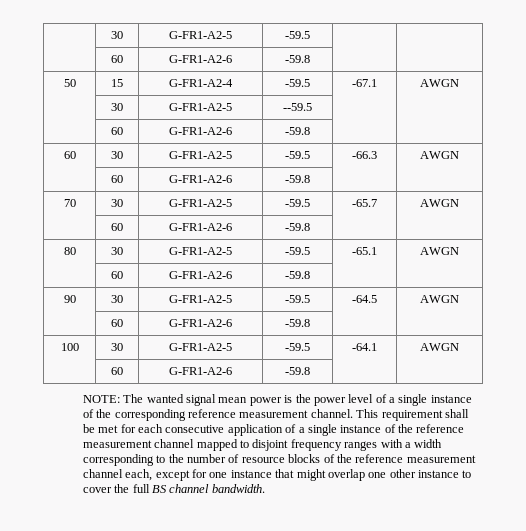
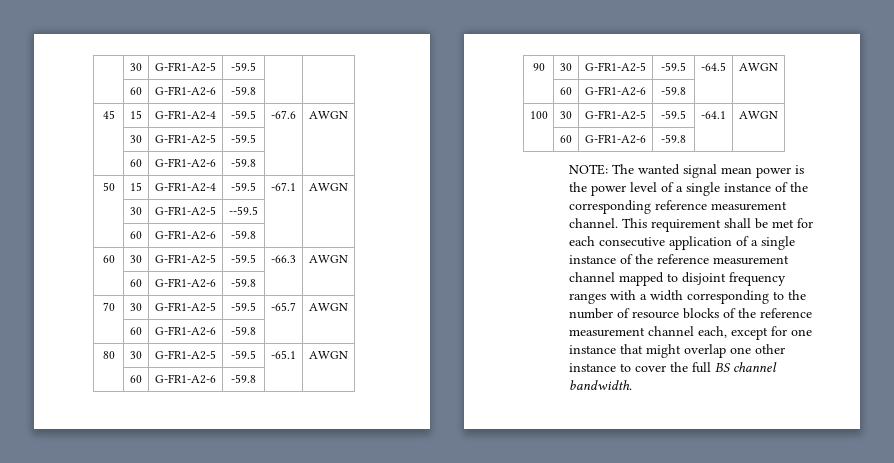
[111,31,123,39] [169,31,232,39] [285,31,310,39] [111,55,123,63] [169,55,232,63] [285,55,310,63] | 30 | G-FR1-A2-5 | -59.5 | | // | 60 | G-FR1-A2-6 | -59.8 | | -> [130,63,142,71] [155,62,216,72] [231,62,256,71] [130,87,142,95] [155,86,216,96] [231,86,256,95] [102,110,115,119] [130,110,142,119] [155,110,216,120] [231,110,256,119] [271,110,296,119] [309,111,348,119] [130,135,142,143] [155,134,216,144] [231,134,256,143] [130,159,142,167] [155,158,216,168] [231,158,256,167] | 30 | G-FR1-A2-5 | -59.5 | | // | 60 | G-FR1-A2-6 | -59.8 | | // 45 | 15 | G-FR1-A2-4 | -59.5 | -67.6 | AWGN // | 30 | G-FR1-A2-5 | -59.5 | | // | 60 | G-FR1-A2-6 | -59.8 | |

